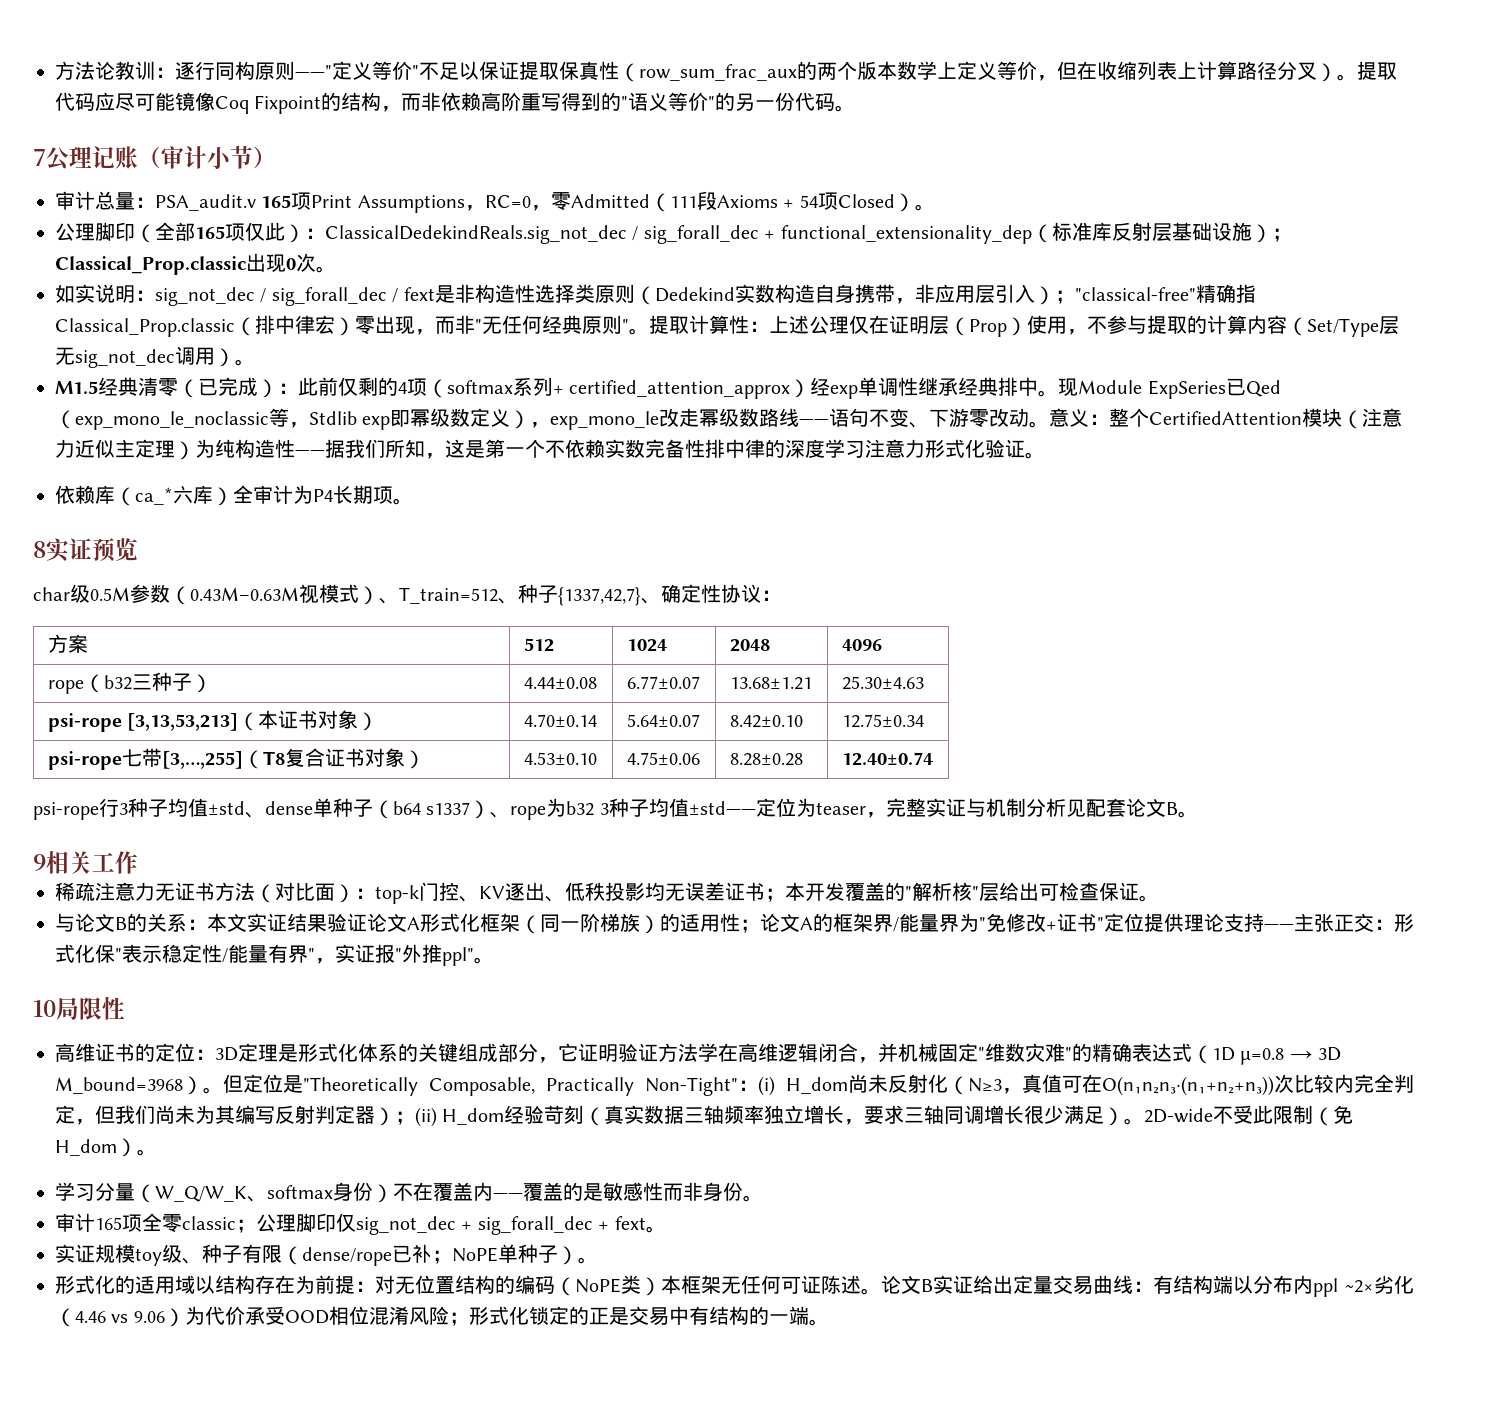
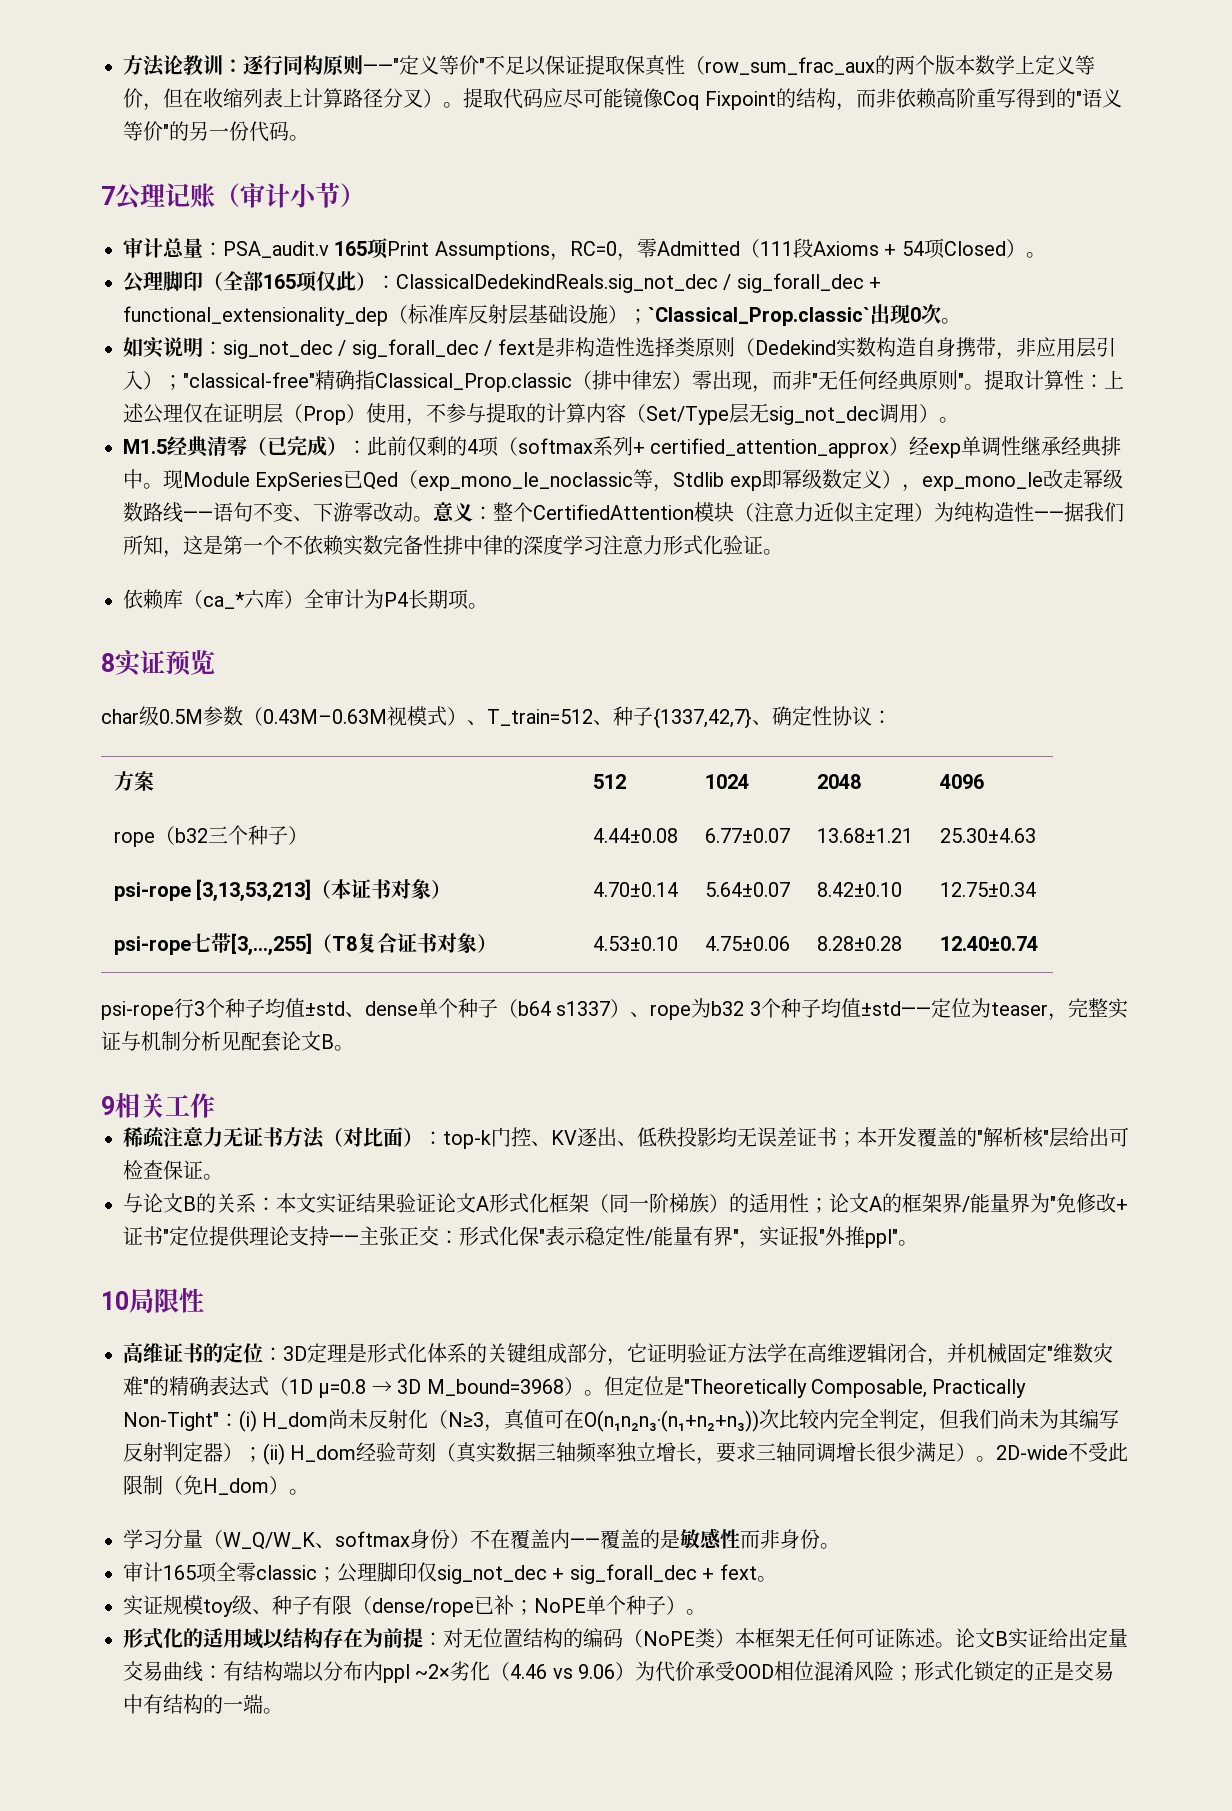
[55,256,246,275] Classical_Prop.classic -> [648,307,870,326] `Classical_Prop.classic`
(152, 682) none -> [227,825,248,845] 个
(128, 809) none -> [205,998,225,1018] 个
(333, 807) none -> [438,998,458,1018] 个
(609, 809) none -> [760,998,781,1018] 个
(518, 1253) none -> [606,1595,626,1615] 个

